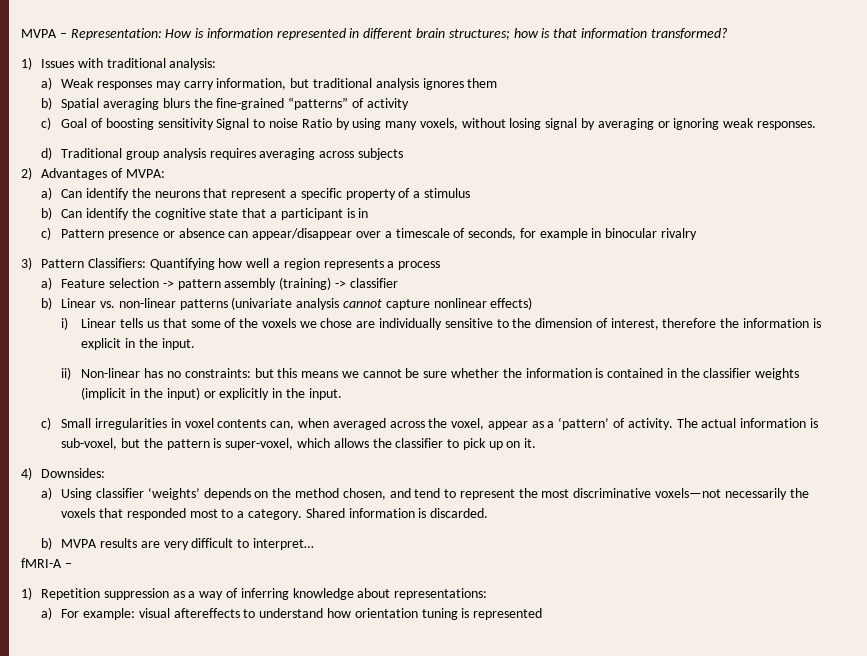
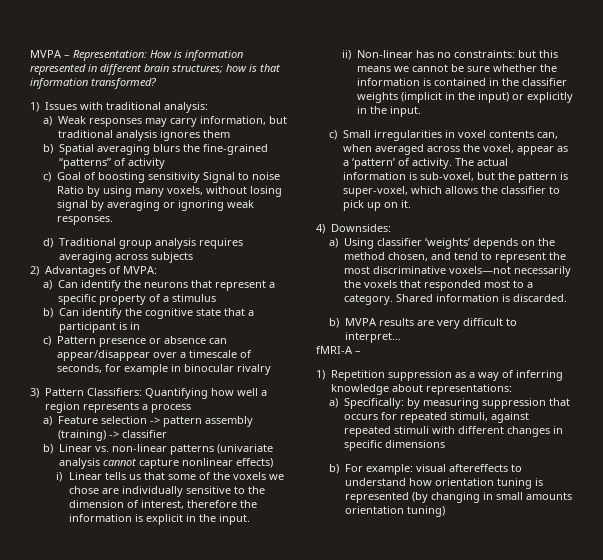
(53, 613) none -> [343,398,570,409] [343,412,529,423] [343,426,563,437] [343,440,445,451] [329,464,340,474] Specifically: by measuring suppression that occurs for repeated stimuli, against repeated stimuli with different changes in specific dimensions // b)
(543, 614) none -> [411,492,572,503] [344,506,445,517] (by changing in small amounts orientation tuning)

